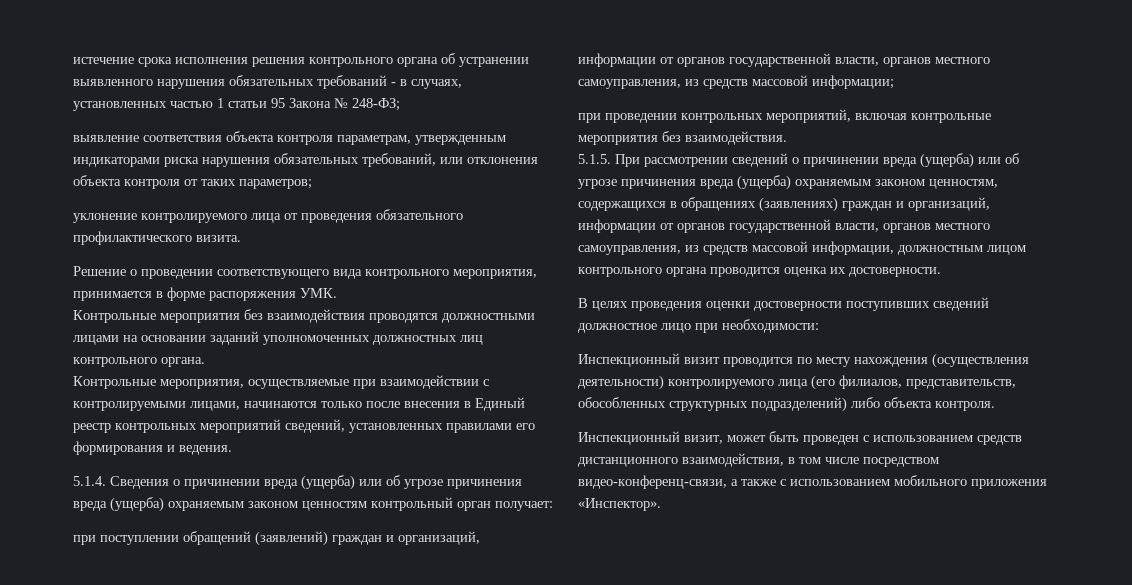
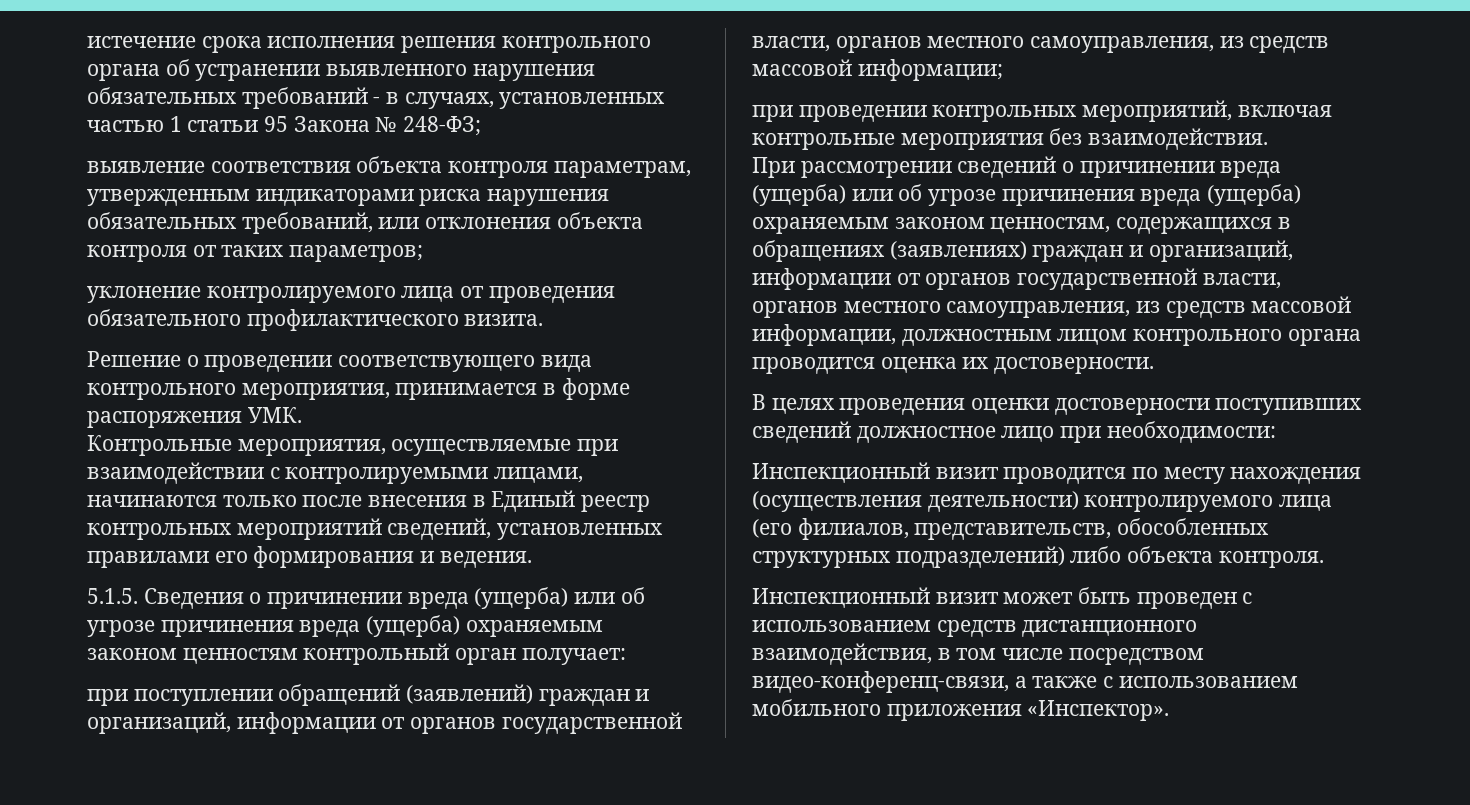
[73,309,535,323] [73,331,483,345] [73,357,205,367] // Контрольные мероприятия без взаимодействия проводятся должностными лицами на основании заданий уполномоченных должностных лиц контрольного органа. -> (302, 415) none
[73,476,106,486] 5.1.4. -> [87,588,138,604] 5.1.5.
[578,154,611,164] 5.1.5. -> (1269, 139) none
[684,435,723,444] визит, -> [935,592,999,604] визит

